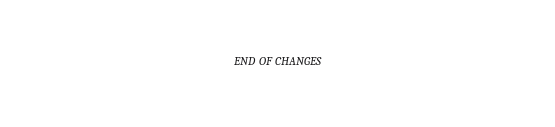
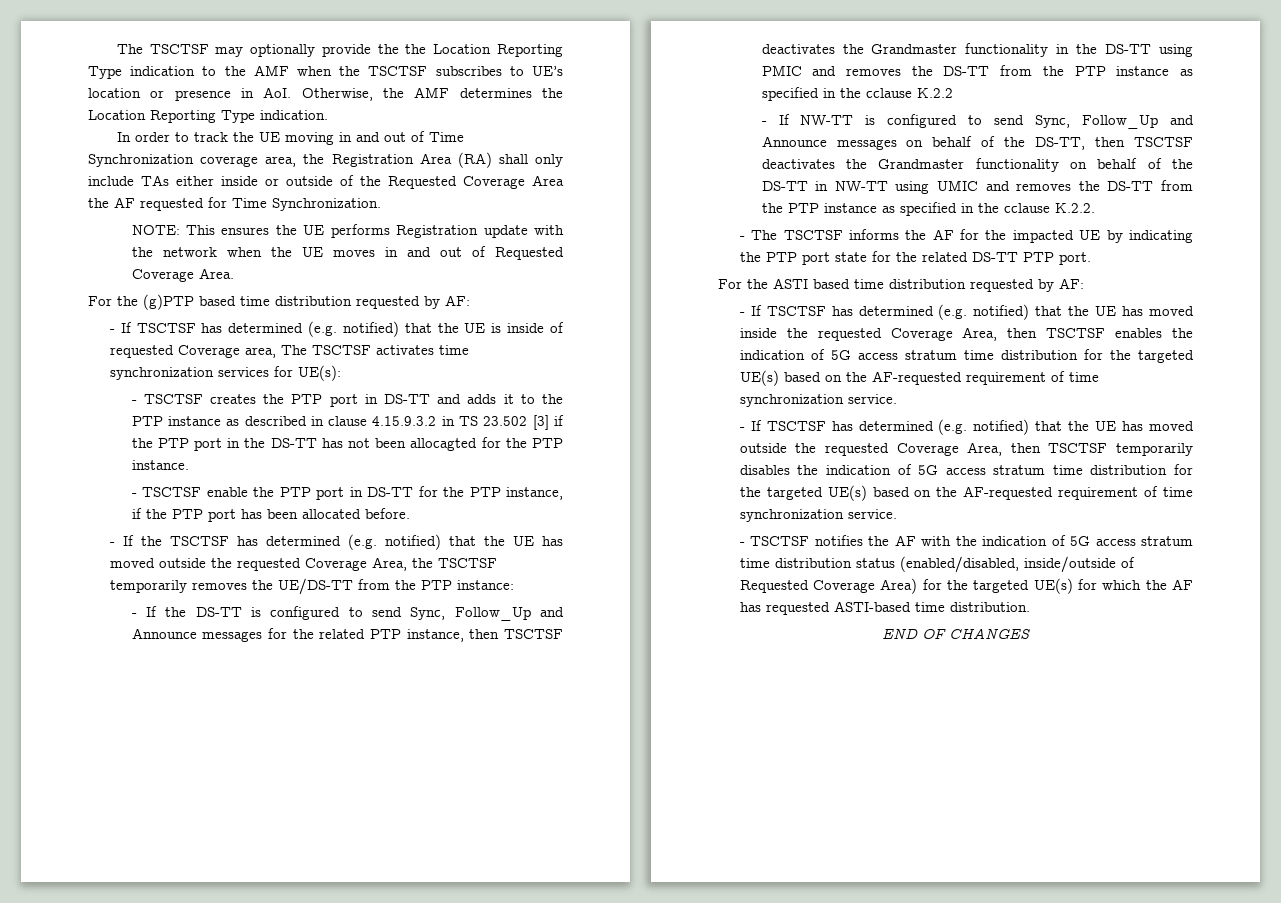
(233, 61) none -> [116,44,563,57] [88,65,563,79] [88,87,563,101] [88,110,328,123] [116,131,464,145] [88,152,563,168] [88,175,564,189] [88,197,381,211] [131,224,564,238] [131,246,564,260] [131,268,234,282] [88,294,470,310] [109,321,565,337] [109,345,469,358] [109,365,341,381] [131,394,563,407] [131,415,564,430] [131,437,563,451] [131,460,189,470] [131,486,564,500] [131,508,410,522] [109,534,563,550] [109,557,497,571] [109,578,514,595] [131,606,564,621] [131,628,564,642] [761,43,1193,57] [761,65,1193,76] [761,87,953,101] [761,114,1194,129] [761,136,1193,150] [761,158,1193,172] [761,180,1193,194] [761,202,1095,216] [739,229,1193,243] [739,251,1091,265] [718,278,1084,292] [739,304,1194,320] [739,327,1193,341] [739,349,1194,363] [739,370,1099,386] [739,394,897,407] [739,419,1194,435] [739,442,1193,456] [739,464,1193,475] [739,485,1193,501] [739,509,897,522] [739,535,1193,546] [739,556,1135,573] [739,578,1193,594] [739,601,1030,615] The TSCTSF may optionally provide the the Location Reporting Type indication to the AMF when the TSCTSF subscribes to UE’s location or presence in AoI. Otherwise, the AMF determines the Location Reporting Type indication. // In order to track the UE moving in and out of Time Synchronization coverage area, the Registration Area (RA) shall only include TAs either inside or outside of the Requested Coverage Area the AF requested for Time Synchronization. // NOTE: This ensures the UE performs Registration update with the network when the UE moves in and out of Requested Coverage Area. // For the (g)PTP based time distribution requested by AF: // - If TSCTSF has determined (e.g. notified) that the UE is inside of requested Coverage area, The TSCTSF activates time synchronization services for UE(s): // - TSCTSF creates the PTP port in DS-TT and adds it to the PTP instance as described in clause 4.15.9.3.2 in TS 23.502 [3] if the PTP port in the DS-TT has not been allocagted for the PTP instance. // - TSCTSF enable the PTP port in DS-TT for the PTP instance, if the PTP port has been allocated before. // - If the TSCTSF has determined (e.g. notified) that the UE has moved outside the requested Coverage Area, the TSCTSF temporarily removes the UE/DS-TT from the PTP instance: // - If the DS-TT is configured to send Sync, Follow_Up and Announce messages for the related PTP instance, then TSCTSF deactivates the Grandmaster functionality in the DS-TT using PMIC and removes the DS-TT from the PTP instance as specified in the cclause K.2.2 // - If NW-TT is configured to send Sync, Follow_Up and Announce messages on behalf of the DS-TT, then TSCTSF deactivates the Grandmaster functionality on behalf of the DS-TT in NW-TT using UMIC and removes the DS-TT from the PTP instance as specified in the cclause K.2.2. // - The TSCTSF informs the AF for the impacted UE by indicating the PTP port state for the related DS-TT PTP port. // For the ASTI based time distribution requested by AF: // - If TSCTSF has determined (e.g. notified) that the UE has moved inside the requested Coverage Area, then TSCTSF enables the indication of 5G access stratum time distribution for the targeted UE(s) based on the AF-requested requirement of time synchronization service. // - If TSCTSF has determined (e.g. notified) that the UE has moved outside the requested Coverage Area, then TSCTSF temporarily disables the indication of 5G access stratum time distribution for the targeted UE(s) based on the AF-requested requirement of time synchronization service. // - TSCTSF notifies the AF with the indication of 5G access stratum time distribution status (enabled/disabled, inside/outside of Requested Coverage Area) for the targeted UE(s) for which the AF has requested ASTI-based time distribution. //

